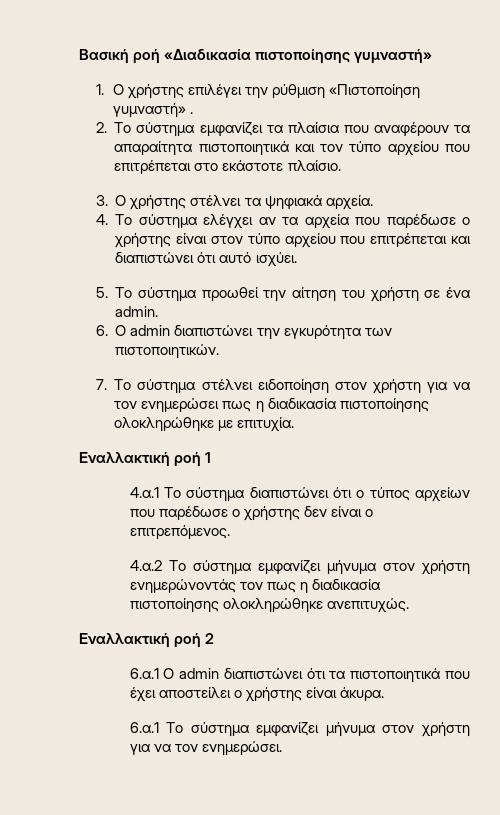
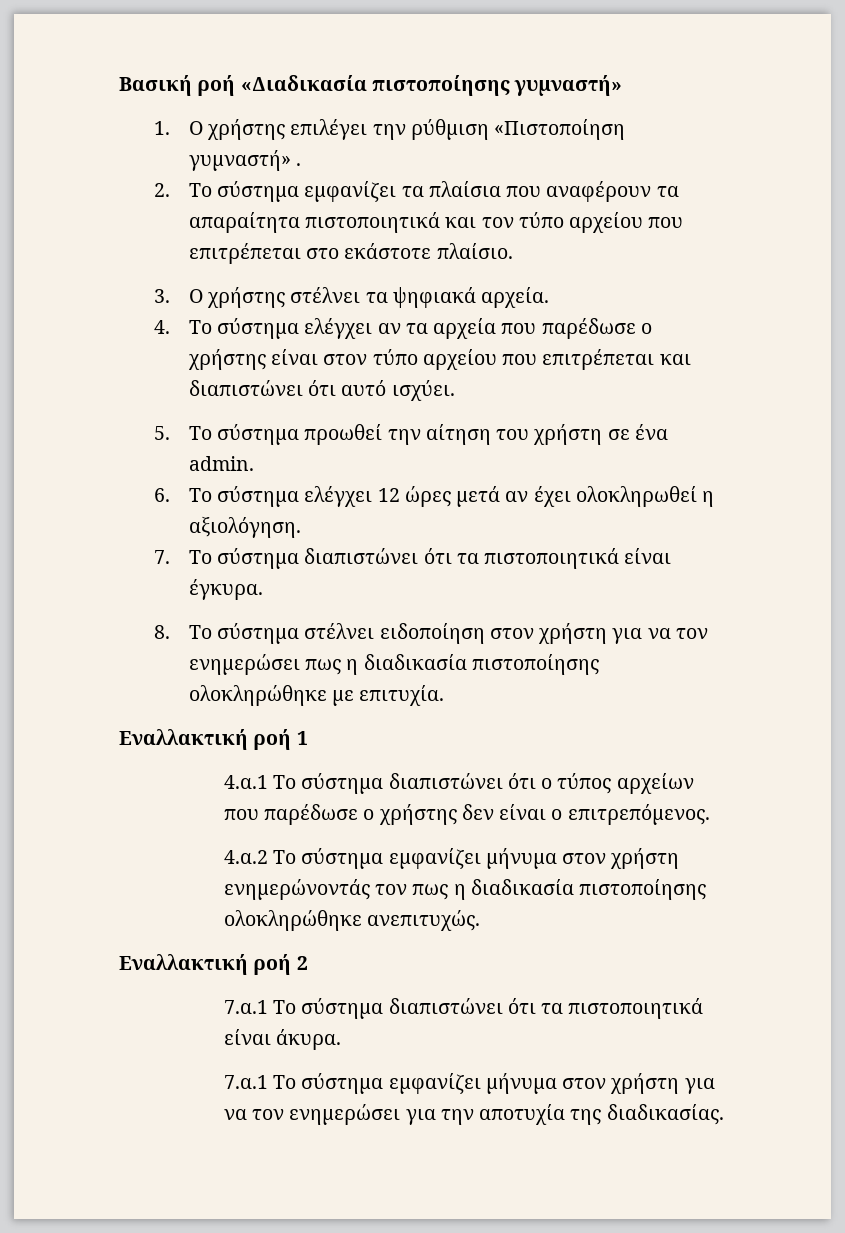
[115,325,392,340] [115,344,220,359] [95,379,107,390] Ο admin διαπιστώνει την εγκυρότητα των πιστοποιητικών. // 7. -> [188,486,715,507] [188,516,301,538] [153,548,672,569] [188,579,263,600] [153,625,170,639] Το σύστημα ελέγχει 12 ώρες μετά αν έχει ολοκληρωθεί η αξιολόγηση. // 7. Το σύστημα διαπιστώνει ότι τα πιστοποιητικά είναι έγκυρα. // 8.
[129,668,470,683] [129,687,302,702] 6.α.1 Ο admin διαπιστώνει ότι τα πιστοποιητικά που έχει αποστείλει ο χρήστης -> [223,998,704,1019] 7.α.1 Το σύστημα διαπιστώνει ότι τα πιστοποιητικά
[129,722,159,733] 6.α.1 -> [223,1075,268,1089] 7.α.1
[201,741,282,756] ενημερώσει. -> [289,1104,724,1125] ενημερώσει για την αποτυχία της διαδικασίας.

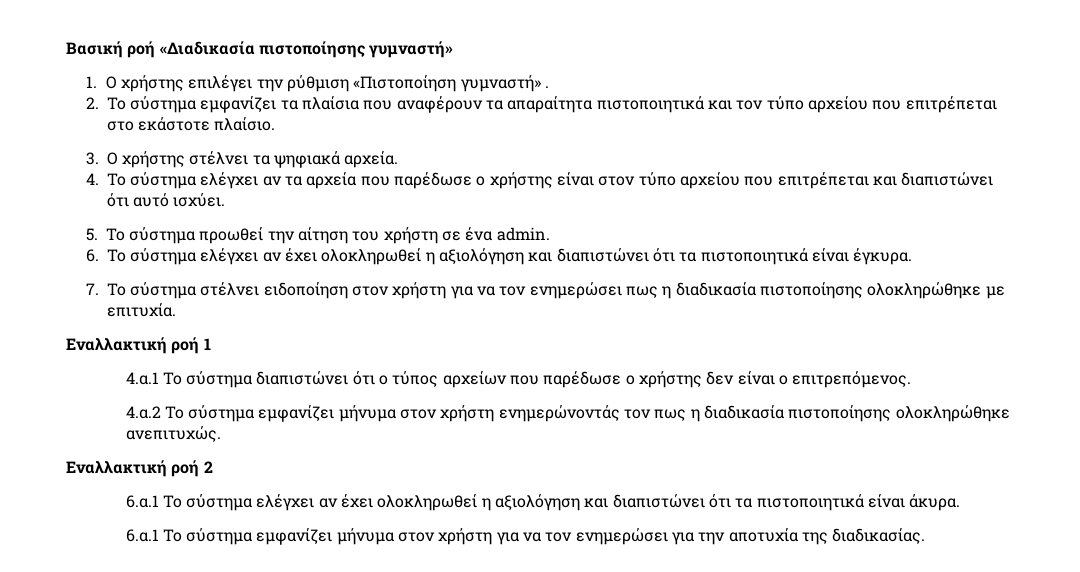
[377,486,715,507] [188,516,301,538] [153,548,300,569] 12 ώρες μετά αν έχει ολοκληρωθεί η αξιολόγηση. // 7. Το σύστημα -> [262,248,553,265] αν έχει ολοκληρωθεί η αξιολόγηση και
[153,625,170,639] 8. -> [85,283,99,295] 7.
[223,998,384,1019] 7.α.1 Το σύστημα -> [125,494,609,511] 6.α.1 Το σύστημα ελέγχει αν έχει ολοκληρωθεί η αξιολόγηση και
[223,1075,268,1089] 7.α.1 -> [125,529,159,542] 6.α.1

